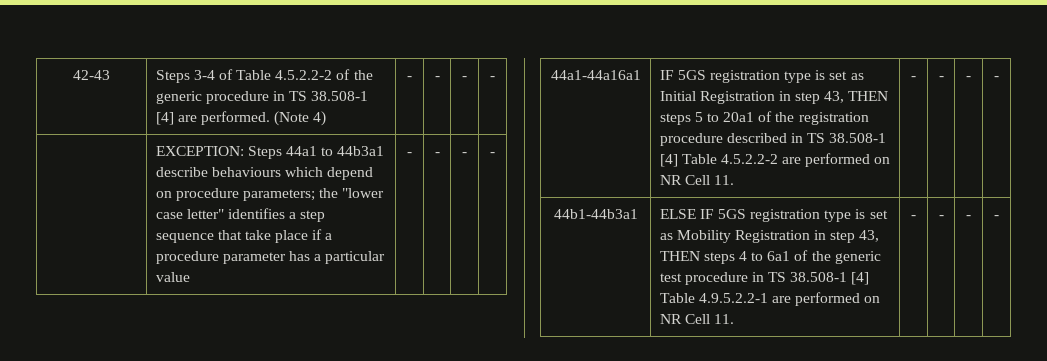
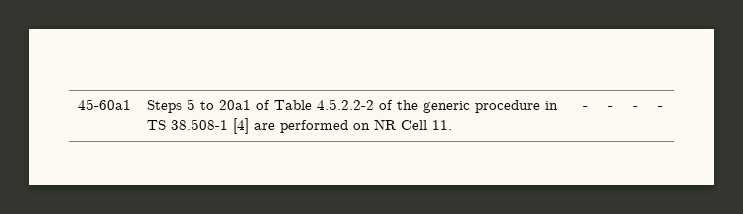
[73,70,110,80] [155,70,215,83] 42-43 | Steps 3-4 -> [78,99,131,110] [147,99,252,113] 45-60a1 | Steps 5 to 20a1
[200,111,327,126] [407,76,412,80] [434,76,440,80] [462,76,467,80] [490,76,495,80] [155,146,385,159] [155,167,374,180] [155,188,385,201] [155,208,326,222] [155,229,333,243] [155,251,386,264] [155,272,190,282] [407,152,412,156] [434,152,440,156] [462,152,467,156] [490,152,495,156] [550,70,641,80] [659,70,864,83] [659,91,889,104] [659,111,869,125] [659,133,887,146] [659,153,891,167] [659,175,734,185] [911,76,916,80] [938,76,944,80] [966,76,971,80] [994,76,999,80] [553,209,638,219] [659,209,888,222] [659,230,880,243] [659,250,881,264] [659,272,870,285] [659,292,881,306] [659,314,734,324] [911,215,916,219] [938,215,944,219] [966,215,971,219] [994,215,999,219] performed. (Note 4) | - | - | - | - // | EXCEPTION: Steps 44a1 to 44b3a1 describe behaviours which depend on procedure parameters; the "lower case letter" identifies a step sequence that take place if a procedure parameter has a particular value | - | - | - | - // 44a1-44a16a1 | IF 5GS registration type is set as Initial Registration in step 43, THEN steps 5 to 20a1 of the registration procedure described in TS 38.508-1 [4] Table 4.5.2.2-2 are performed on NR Cell 11. | - | - | - | - // 44b1-44b3a1 | ELSE IF 5GS registration type is set as Mobility Registration in step 43, THEN steps 4 to 6a1 of the generic test procedure in TS 38.508-1 [4] Table 4.9.5.2.2-1 are performed on NR Cell 11. | - | - | - | - -> [280,119,453,133] [582,106,588,110] [607,106,613,110] [632,106,638,110] [658,106,663,110] performed on NR Cell 11. | - | - | - | -

